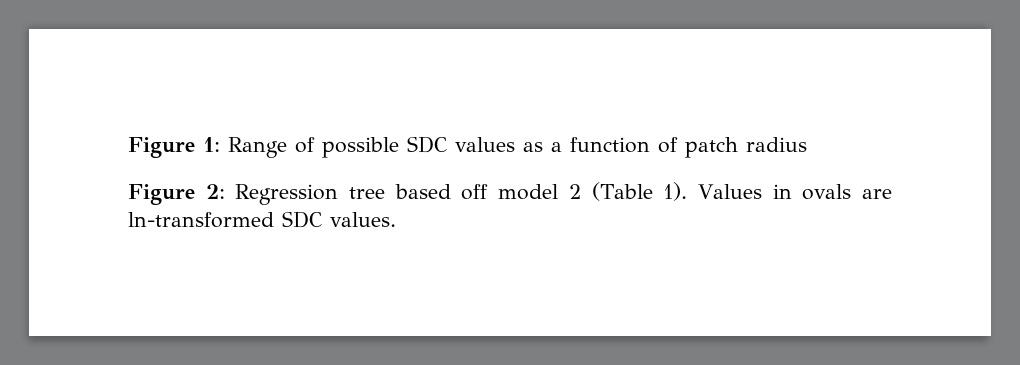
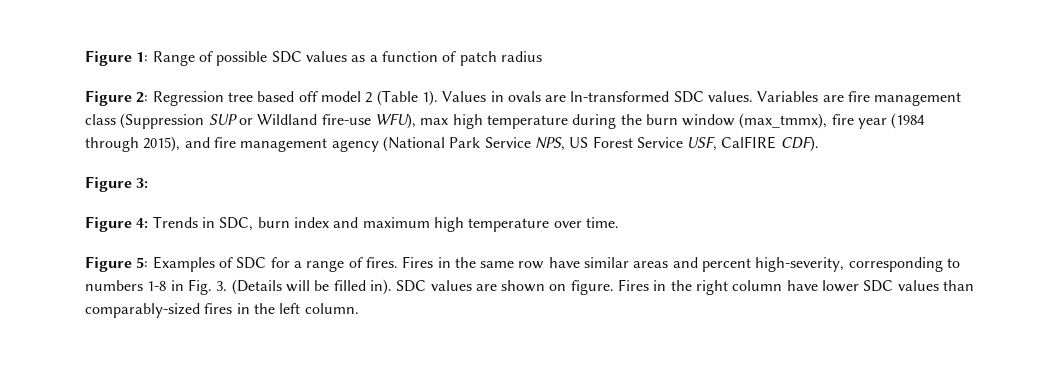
(396, 219) none -> [757,91,962,106] [85,113,926,129] [85,136,819,152] [85,176,149,192] [85,216,619,232] [85,256,961,272] [85,279,975,295] [85,303,359,318] Variables are fire management class (Suppression SUP or Wildland fire-use WFU), max high temperature during the burn window (max_tmmx), fire year (1984 through 2015), and fire management agency (National Park Service NPS, US Forest Service USF, CalFIRE CDF). // Figure 3: // Figure 4: Trends in SDC, burn index and maximum high temperature over time. // Figure 5: Examples of SDC for a range of fires. Fires in the same row have similar areas and percent high-severity, corresponding to numbers 1-8 in Fig. 3. (Details will be filled in). SDC values are shown on figure. Fires in the right column have lower SDC values than comparably-sized fires in the left column.

